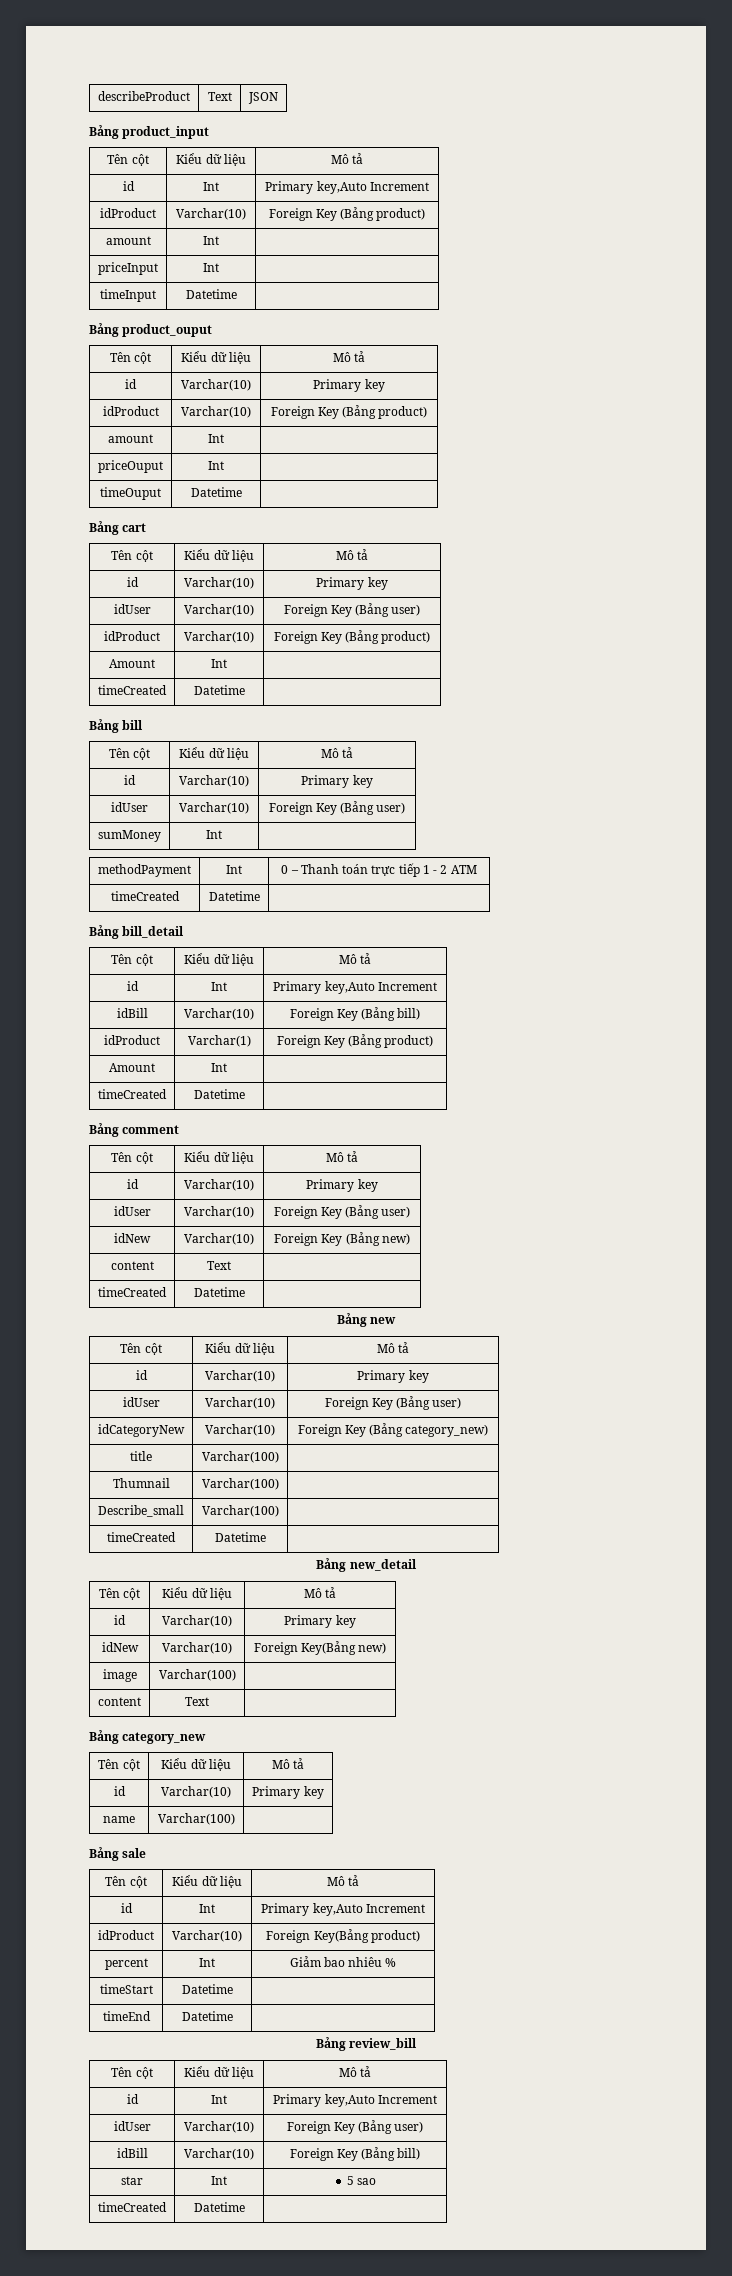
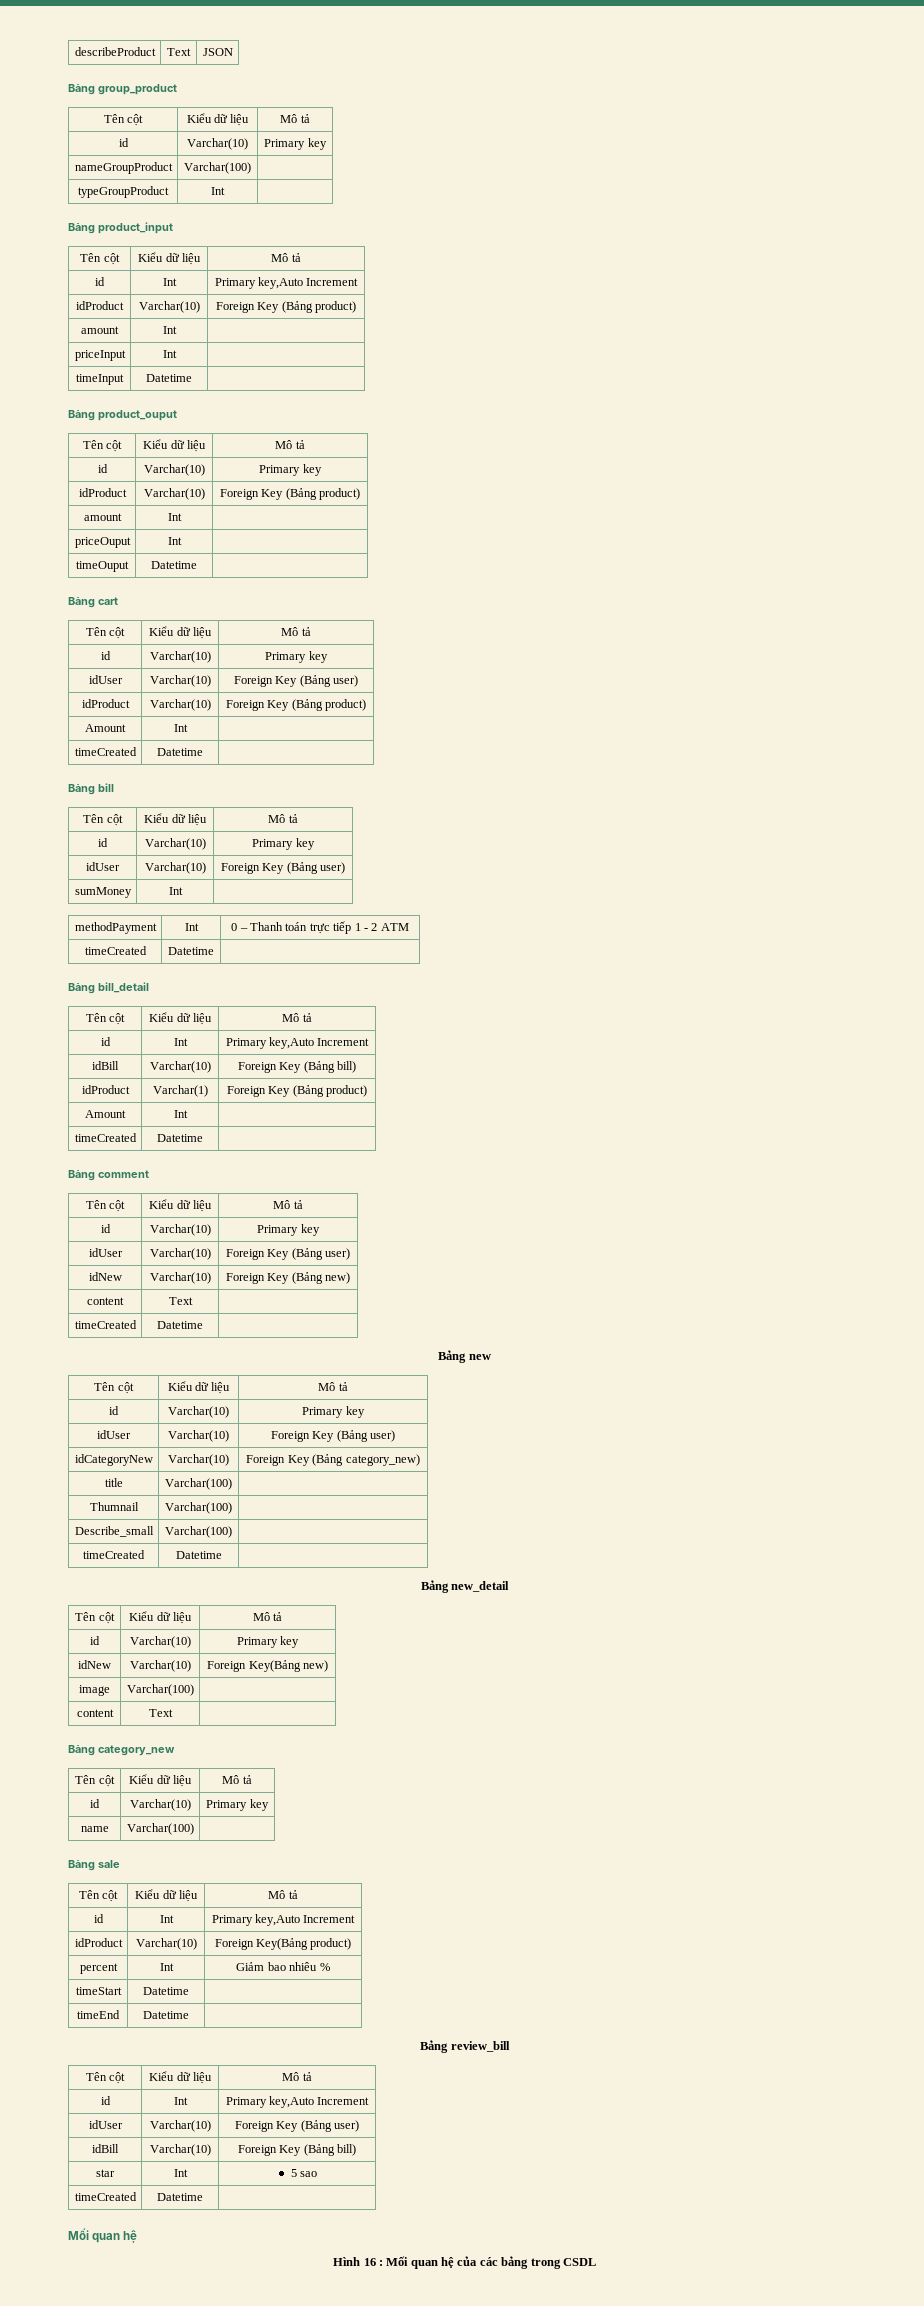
(278, 98) none -> [68,84,177,95] [103,114,144,126] [186,113,250,126] [280,114,310,123] [118,138,129,147] [187,138,248,150] [264,138,327,150] [74,162,173,174] [184,162,251,174] [78,186,169,198] [211,187,225,195] // Bảng group_product // Tên cột | Kiểu dữ liệu | Mô tả // id | Varchar(10) | Primary key // nameGroupProduct | Varchar(100) | // typeGroupProduct | Int |
(245, 2207) none -> [68,2228,138,2243] [333,2256,596,2269] // Mối quan hệ // Hình 16 : Mối quan hệ của các bảng trong CSDL

